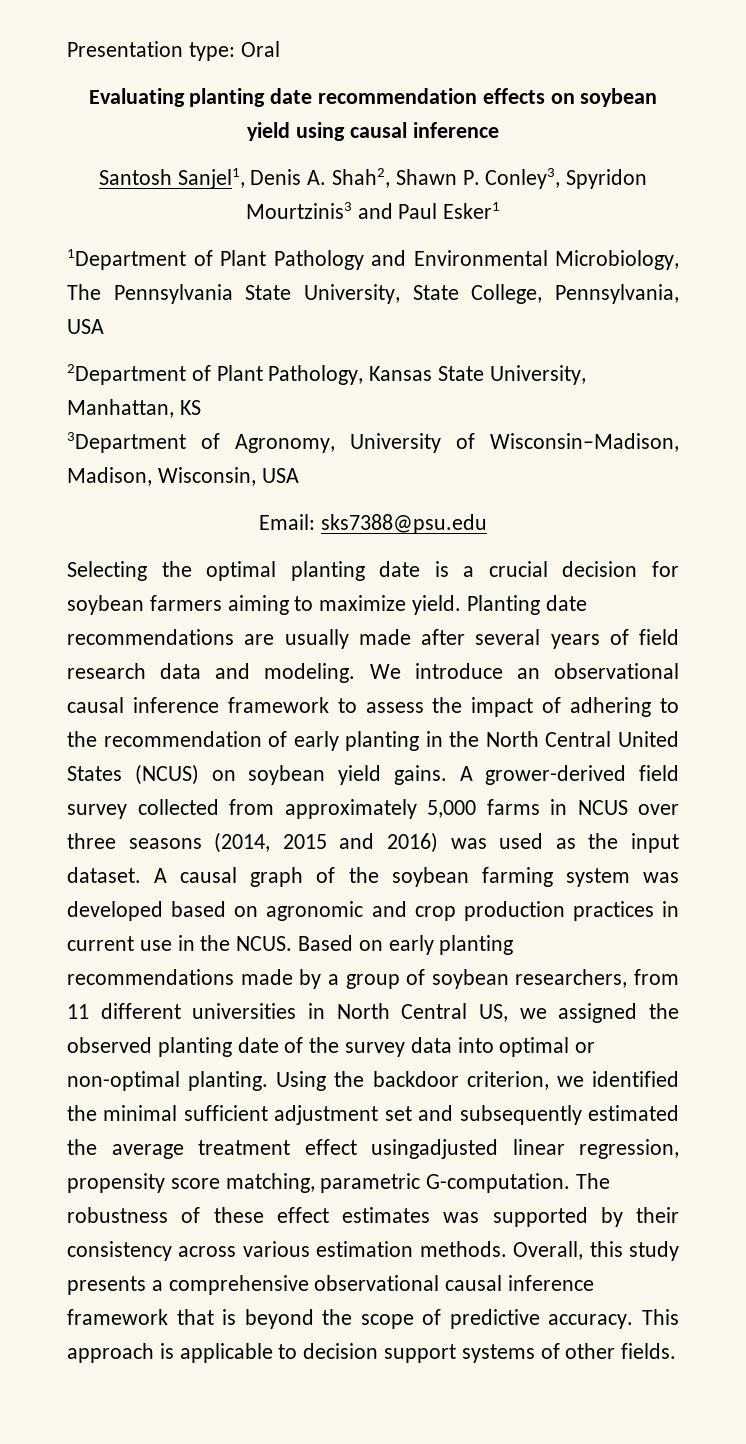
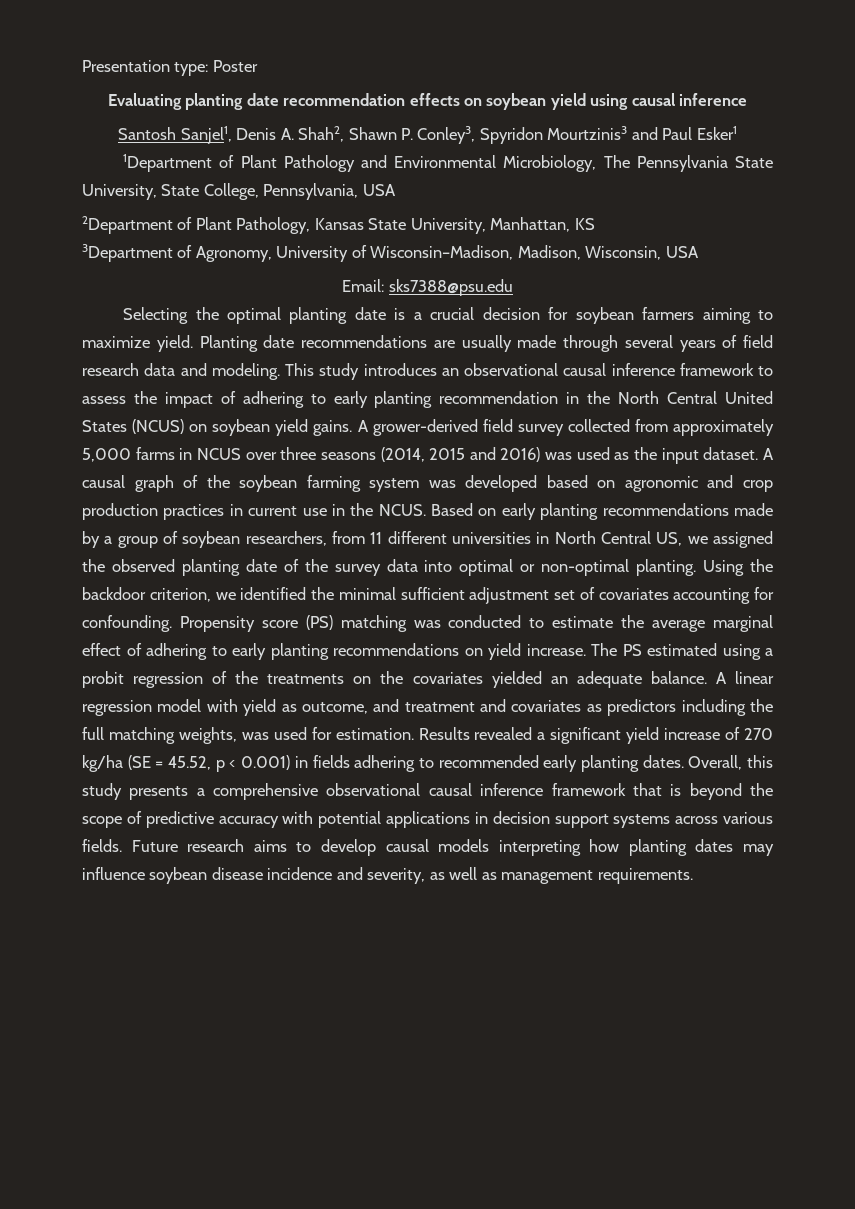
[240,41,280,57] Oral -> [212,60,258,72] Poster
[421,629,465,645] after -> [563,335,618,352] through
[369,663,503,679] We introduce -> [285,363,437,380] This study introduces
[67,731,420,751] the recommendation of early planting -> [333,391,559,408] early planting recommendation
[418,1105,680,1125] [67,1139,679,1159] [67,1173,611,1193] [67,1207,679,1227] [67,1241,507,1261] and subsequently estimated the average treatment effect usingadjusted linear regression, propensity score matching, parametric G-computation. The robustness of these effect estimates was supported by their consistency across various estimation methods. -> [579,587,774,604] [82,615,773,632] [82,643,773,660] [82,671,775,688] [82,699,774,716] [82,727,774,744] [82,755,684,772] of covariates accounting for confounding. Propensity score (PS) matching was conducted to estimate the average marginal effect of adhering to early planting recommendations on yield increase. The PS estimated using a probit regression of the treatments on the covariates yielded an adequate balance. A linear regression model with yield as outcome, and treatment and covariates as predictors including the full matching weights, was used for estimation. Results revealed a significant yield increase of 270 kg/ha (SE = 45.52, p < 0.001) in fields adhering to recommended early planting dates.
[548,1309,679,1329] [67,1343,677,1363] accuracy. This approach is applicable to decision support systems of other fields. -> [218,811,774,828] [82,839,775,856] [82,867,693,884] accuracy with potential applications in decision support systems across various fields. Future research aims to develop causal models interpreting how planting dates may influence soybean disease incidence and severity, as well as management requirements.

